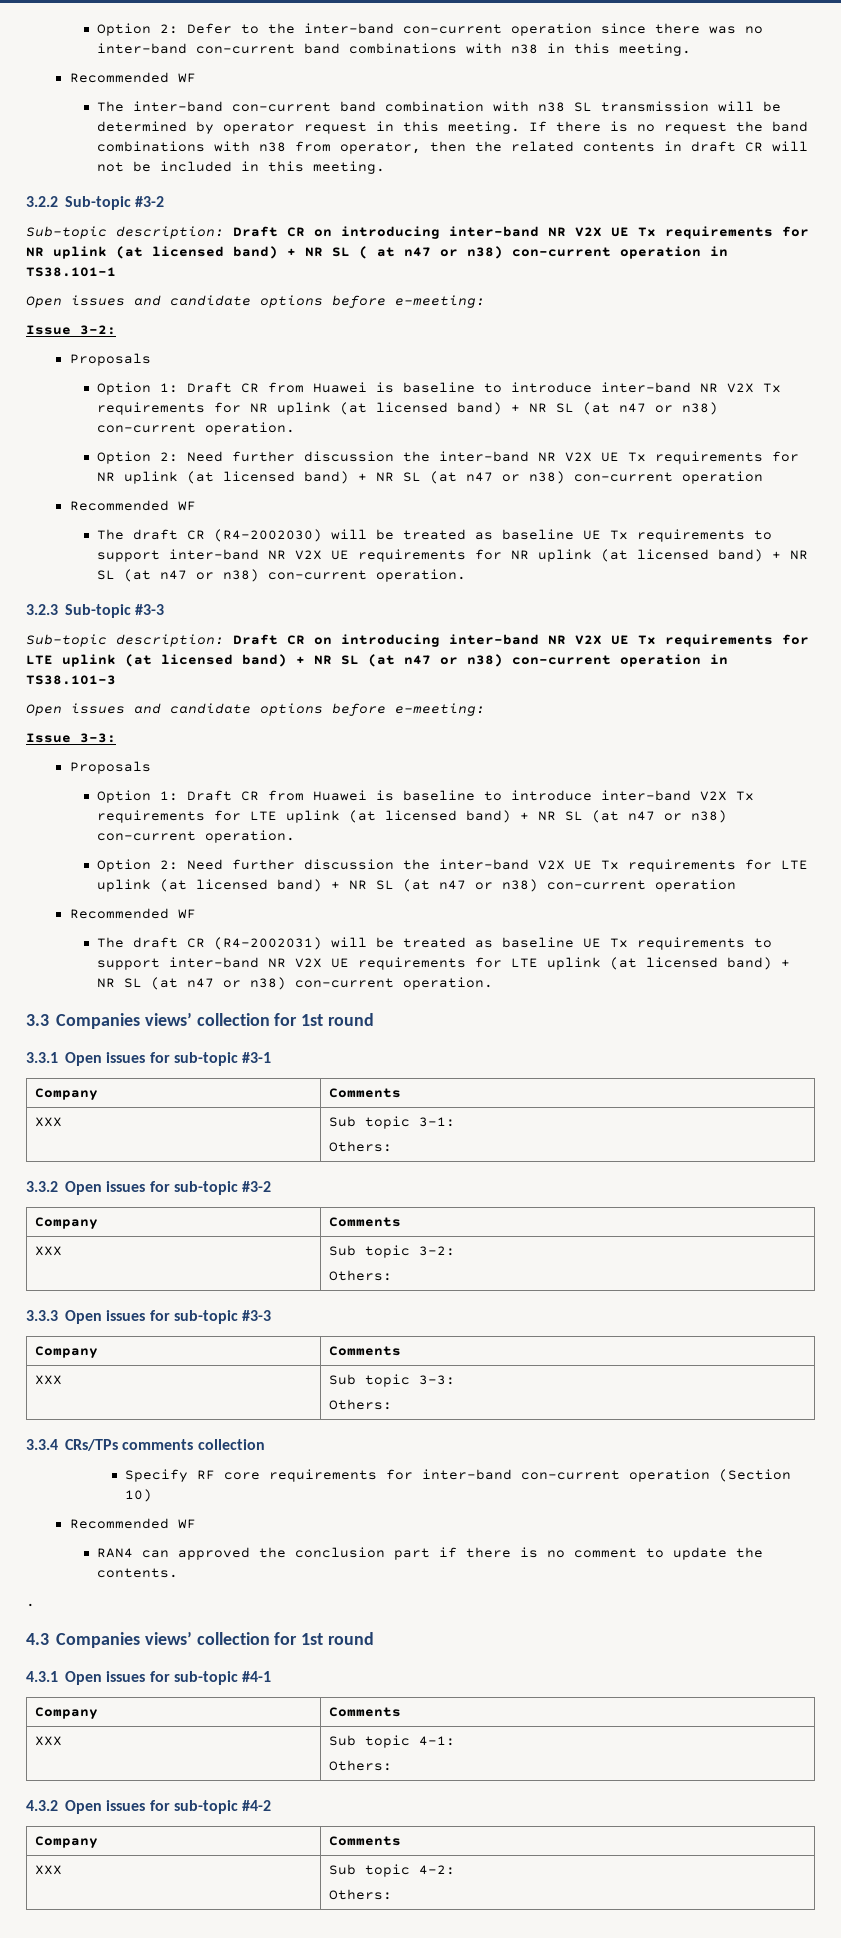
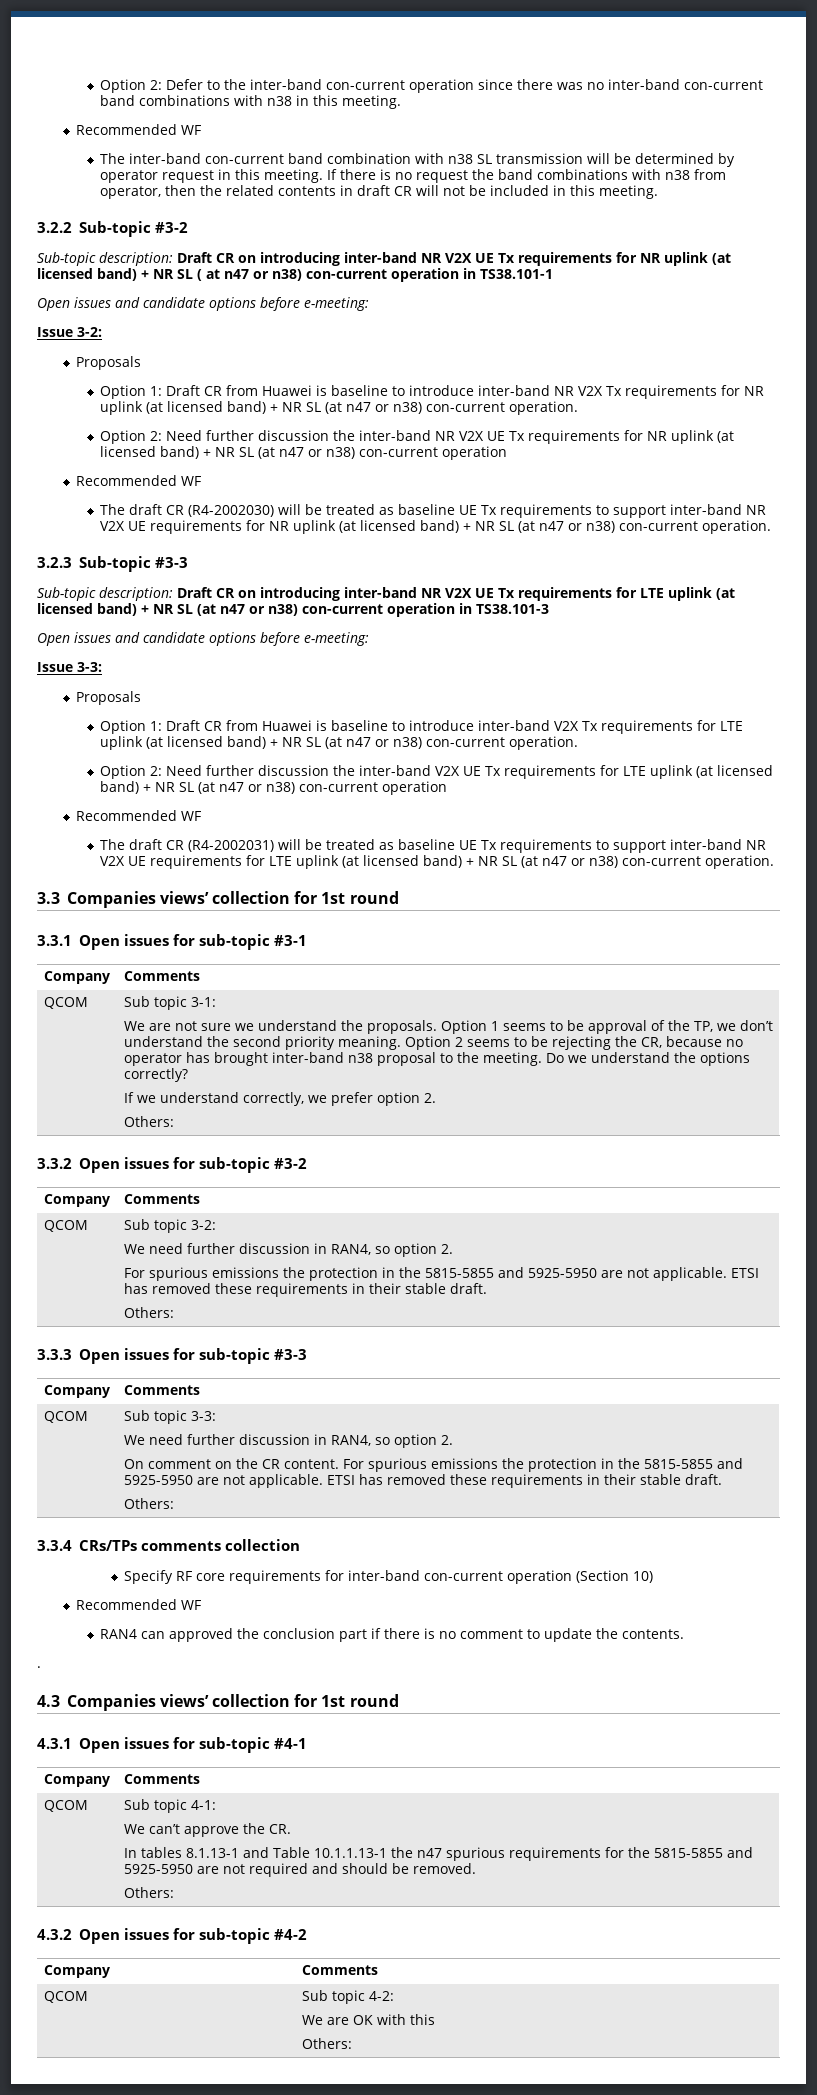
[34,1117,62,1127] XXX -> [43,997,88,1009] QCOM
(455, 1122) none -> [123,1020,773,1034] [123,1036,743,1050] [123,1052,750,1066] [123,1068,188,1082] [123,1092,436,1106] // We are not sure we understand the proposals. Option 1 seems to be approval of the TP, we don’t understand the second priority meaning. Option 2 seems to be rejecting the CR, because no operator has brought inter-band n38 proposal to the meeting. Do we understand the options correctly? // If we understand correctly, we prefer option 2.
[34,1246,62,1256] XXX -> [43,1220,88,1232] QCOM
(455, 1251) none -> [123,1243,453,1257] [123,1267,759,1281] [123,1283,487,1297] // We need further discussion in RAN4, so option 2. // For spurious emissions the protection in the 5815-5855 and 5925-5950 are not applicable. ETSI has removed these requirements in their stable draft.
[34,1375,62,1385] XXX -> [43,1411,88,1423] QCOM
(455, 1380) none -> [123,1434,453,1448] [123,1458,743,1472] [123,1474,722,1488] // We need further discussion in RAN4, so option 2. // On comment on the CR content. For spurious emissions the protection in the 5815-5855 and 5925-5950 are not applicable. ETSI has removed these requirements in their stable draft.
[34,1736,62,1746] XXX -> [43,1800,88,1812] QCOM
(455, 1741) none -> [123,1823,291,1837] [123,1847,753,1861] [123,1863,476,1877] // We can’t approve the CR. // In tables 8.1.13-1 and Table 10.1.1.13-1 the n47 spurious requirements for the 5815-5855 and 5925-5950 are not required and should be removed.
[34,1865,62,1875] XXX -> [43,1991,88,2003] QCOM
(455, 1870) none -> [301,2014,435,2025] // We are OK with this

